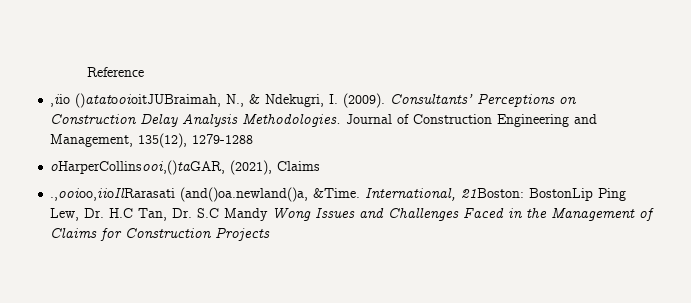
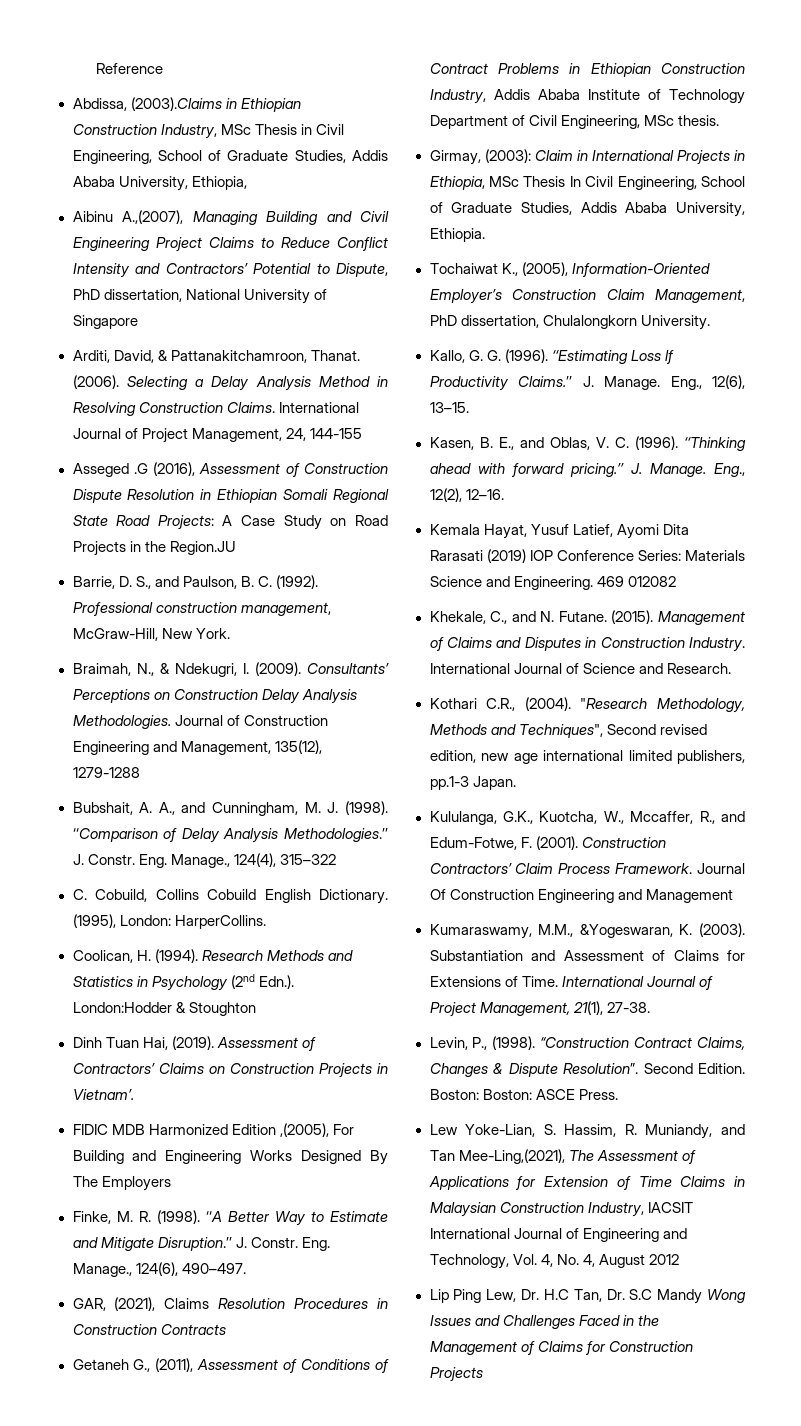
[50,93,222,108] ,iio ()atatooioitJUBraimah, -> [72,97,301,112] [72,124,344,139] [72,150,389,164] [72,176,247,191] [72,210,389,225] [72,237,388,252] [72,263,388,278] [72,289,327,304] [72,315,138,329] [72,350,360,363] [72,375,388,391] [72,402,359,416] [72,428,362,443] [72,462,388,477] [72,489,389,503] [72,515,389,530] [72,541,236,556] [72,575,318,589] [72,602,331,616] [72,628,230,641] [72,663,131,676] Abdissa, (2003).Claims in Ethiopian Construction Industry, MSc Thesis in Civil Engineering, School of Graduate Studies, Addis Ababa University, Ethiopia, // Aibinu A.,(2007), Managing Building and Civil Engineering Project Claims to Reduce Conflict Intensity and Contractors’ Potential to Dispute, PhD dissertation, National University of Singapore // Arditi, David, & Pattanakitchamroon, Thanat. (2006). Selecting a Delay Analysis Method in Resolving Construction Claims. International Journal of Project Management, 24, 144-155 // Asseged .G (2016), Assessment of Construction Dispute Resolution in Ethiopian Somali Regional State Road Projects: A Case Study on Road Projects in the Region.JU // Barrie, D. S., and Paulson, B. C. (1992). Professional construction management, McGraw-Hill, New York. // Braimah,
[50,160,321,175] [50,187,594,202] oHarperCollinsooi,()taGAR, (2021), Claims // .,ooioo,iioIlRarasati (and()oa.newland()a, &Time. International, 21Boston: BostonLip -> [72,801,388,816] [72,828,388,843] [72,853,336,868] [72,889,388,904] [72,914,266,929] [72,949,353,963] [72,974,294,991] [72,1002,256,1016] [72,1036,316,1051] [72,1063,388,1078] [72,1089,134,1100] [72,1123,354,1137] [72,1150,388,1165] [72,1176,171,1191] [72,1210,388,1226] [72,1237,330,1251] [72,1262,246,1277] [72,1297,388,1311] [72,1324,226,1335] [72,1358,389,1373] [429,63,745,77] [429,89,745,104] [429,115,719,129] [429,149,745,165] [429,176,745,190] [429,202,745,217] [429,228,485,242] [429,262,710,277] [429,289,745,304] [429,315,710,330] [429,349,674,364] [429,375,745,391] [429,402,469,413] [429,436,746,451] [429,463,745,477] [429,488,504,502] [429,524,689,539] [429,549,745,563] [429,576,676,590] [429,610,745,625] [429,637,745,652] [429,663,731,674] [429,697,745,713] [429,724,707,738] [429,750,745,764] [429,776,516,790] [429,811,745,825] [429,836,666,850] [429,863,745,874] [429,889,733,903] [429,923,745,939] [429,950,745,961] [429,976,713,990] [429,1001,650,1017] [429,1036,745,1050] [429,1063,745,1077] [429,1089,618,1100] [429,1124,745,1139] [429,1149,696,1164] [428,1176,745,1190] [429,1202,693,1217] [429,1228,687,1242] [429,1254,679,1269] [429,1289,449,1303] Bubshait, A. A., and Cunningham, M. J. (1998). ‘‘Comparison of Delay Analysis Methodologies.’’ J. Constr. Eng. Manage., 124(4), 315–322 // C. Cobuild, Collins Cobuild English Dictionary. (1995), London: HarperCollins. // Coolican, H. (1994). Research Methods and Statistics in Psychology (2nd Edn.). London:Hodder & Stoughton // Dinh Tuan Hai, (2019). Assessment of Contractors’ Claims on Construction Projects in Vietnam’. // FIDIC MDB Harmonized Edition ,(2005), For Building and Engineering Works Designed By The Employers // Finke, M. R. (1998). ‘‘A Better Way to Estimate and Mitigate Disruption.’’ J. Constr. Eng. Manage., 124(6), 490–497. // GAR, (2021), Claims Resolution Procedures in Construction Contracts // Getaneh G., (2011), Assessment of Conditions of Contract Problems in Ethiopian Construction Industry, Addis Ababa Institute of Technology Department of Civil Engineering, MSc thesis. // Girmay, (2003): Claim in International Projects in Ethiopia, MSc Thesis In Civil Engineering, School of Graduate Studies, Addis Ababa University, Ethiopia. // Tochaiwat K., (2005), Information-Oriented Employer’s Construction Claim Management, PhD dissertation, Chulalongkorn University. // Kallo, G. G. (1996). ‘‘Estimating Loss lf Productivity Claims.’’ J. Manage. Eng., 12(6), 13–15. // Kasen, B. E., and Oblas, V. C. (1996). ‘‘Thinking ahead with forward pricing.’’ J. Manage. Eng., 12(2), 12–16. // Kemala Hayat, Yusuf Latief, Ayomi Dita Rarasati (2019) IOP Conference Series: Materials Science and Engineering. 469 012082 // Khekale, C., and N. Futane. (2015). Management of Claims and Disputes in Construction Industry. International Journal of Science and Research. // Kothari C.R., (2004). "Research Methodology, Methods and Techniques", Second revised edition, new age international limited publishers, pp.1-3 Japan. // Kululanga, G.K., Kuotcha, W., Mccaffer, R., and Edum-Fotwe, F. (2001). Construction Contractors’ Claim Process Framework. Journal Of Construction Engineering and Management // Kumaraswamy, M.M., &Yogeswaran, K. (2003). Substantiation and Assessment of Claims for Extensions of Time. International Journal of Project Management, 21(1), 27-38. // Levin, P., (1998). “Construction Contract Claims, Changes & Dispute Resolution”. Second Edition. Boston: Boston: ASCE Press. // Lew Yoke-Lian, S. Hassim, R. Muniandy, and Tan Mee-Ling,(2021), The Assessment of Applications for Extension of Time Claims in Malaysian Construction Industry, IACSIT International Journal of Engineering and Technology, Vol. 4, No. 4, August 2012 // Lip

